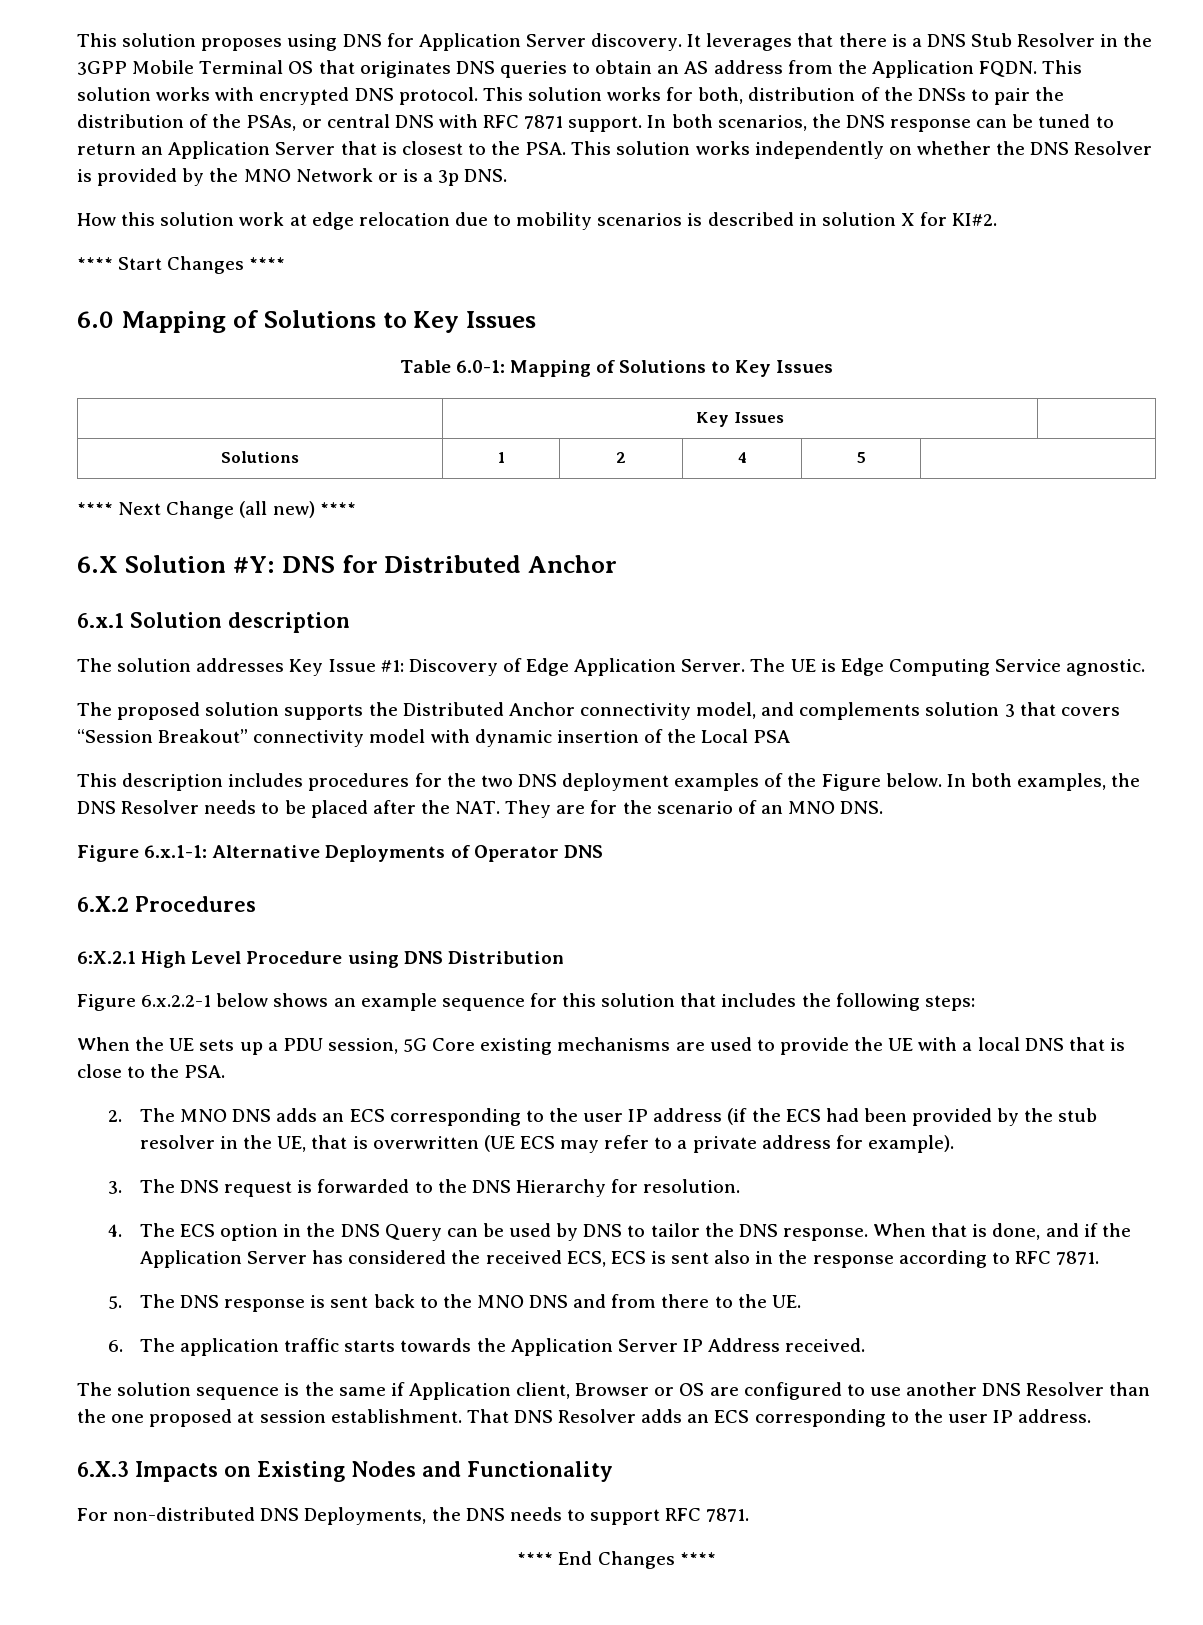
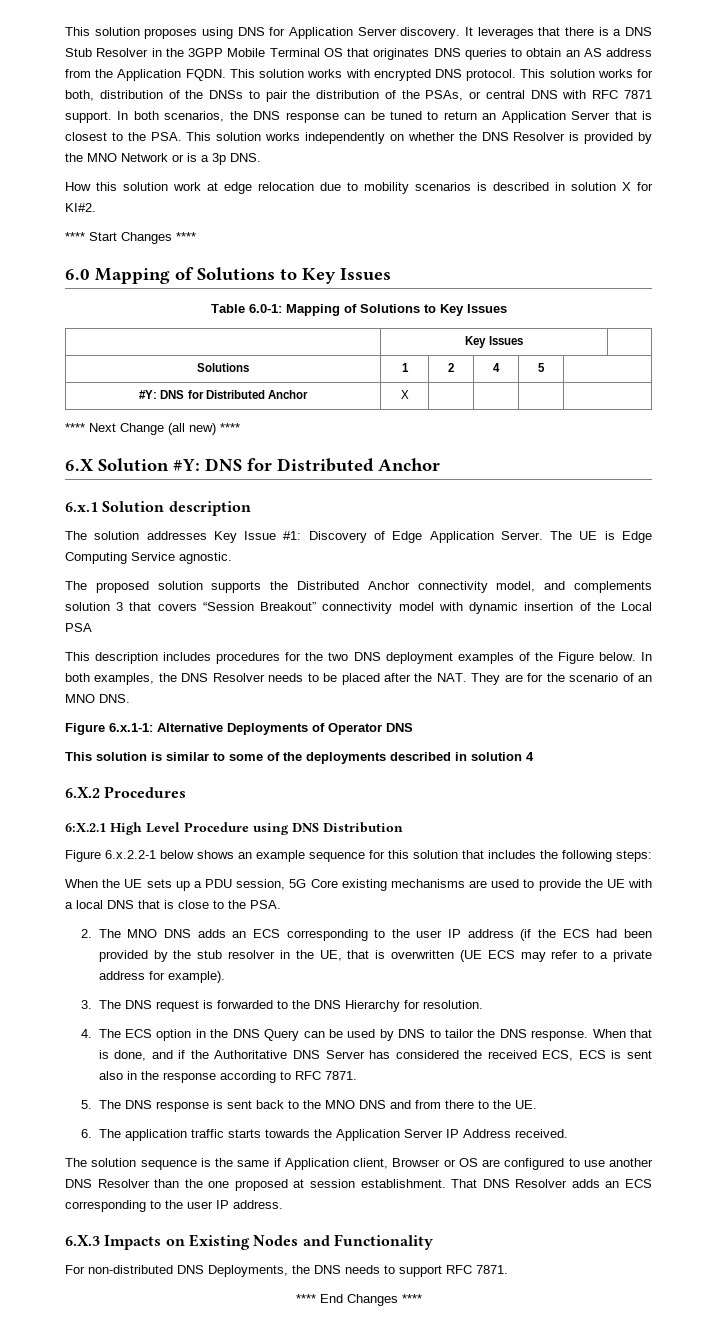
(866, 457) none -> [139,390,308,399] [400,390,409,399] // #Y: DNS for Distributed Anchor | X | | | |
(603, 851) none -> [65,752,534,764] // This solution is similar to some of the deployments described in solution 4
[139,1250,242,1268] Application -> [214,1050,321,1059] Authoritative DNS

